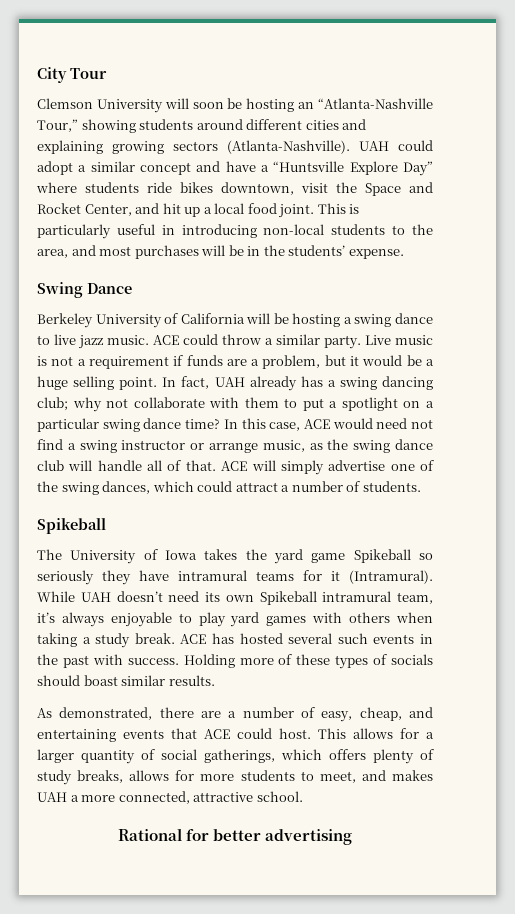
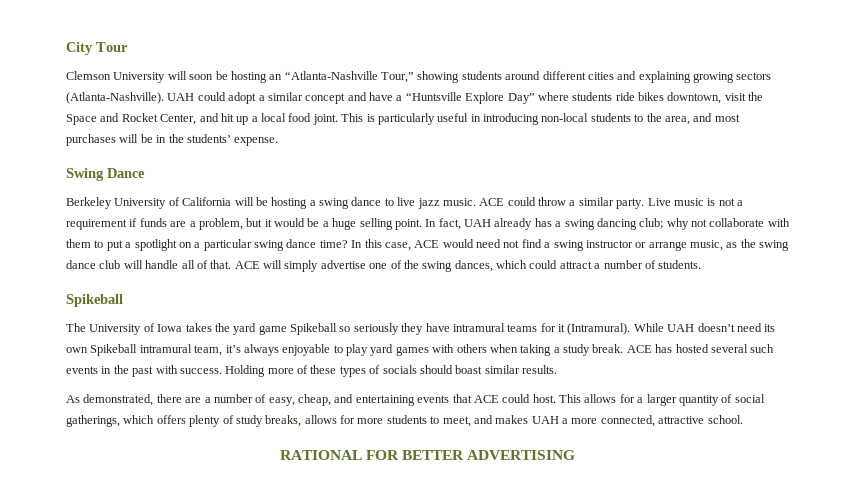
[117,828,353,845] Rational for better advertising -> [279,450,576,460] RATIONAL FOR BETTER ADVERTISING

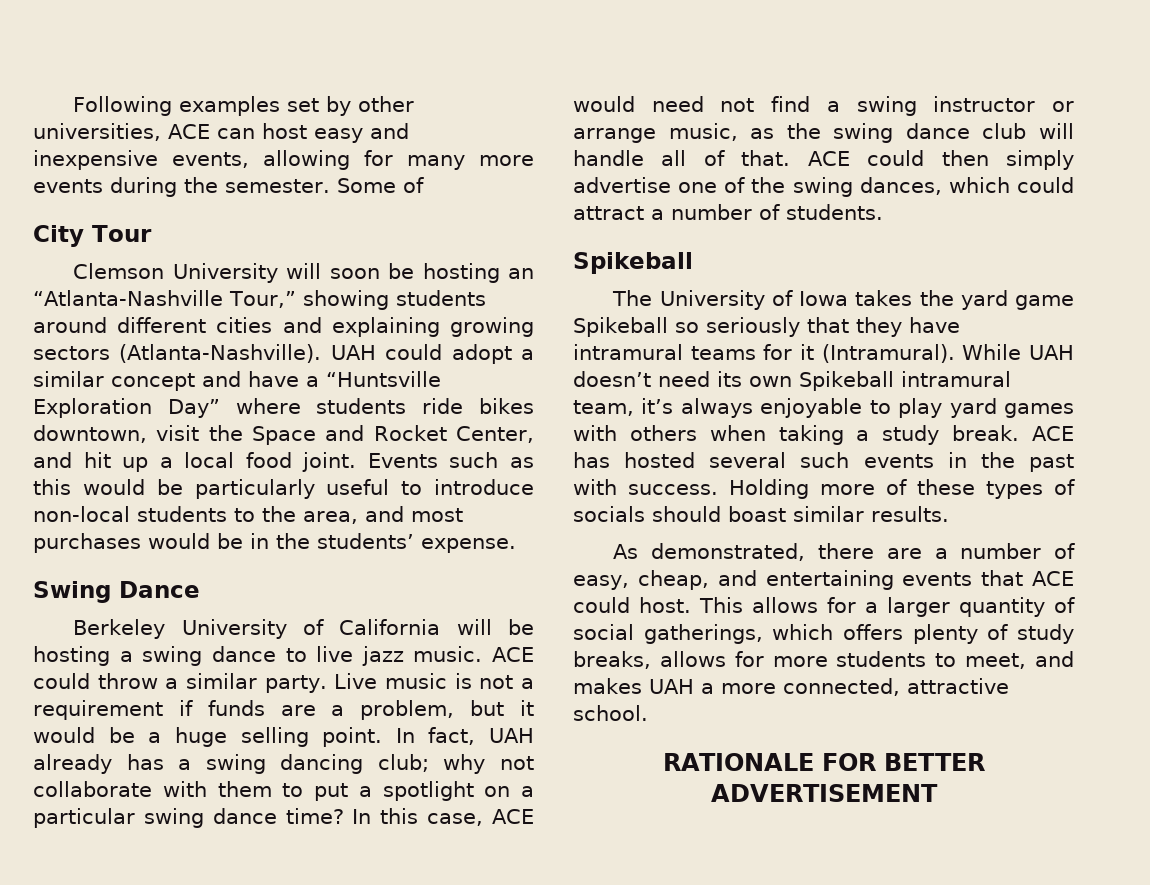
(66, 48) none -> [73,96,415,116] [33,123,409,143] [33,150,534,170] [33,177,424,197] Following examples set by other universities, ACE can host easy and inexpensive events, allowing for many more events during the semester. Some of //
[465,92,505,104] Explore -> [33,398,152,418] Exploration
[341,113,539,125] This is particularly useful in introducing -> [367,452,534,468] [33,479,534,499] Events such as this would be particularly useful to introduce
[119,134,139,143] will -> [148,533,210,549] would
[263,260,282,269] will -> [867,150,989,166] could then
(399, 329) none -> [806,317,849,333] that
[279,450,362,460] RATIONAL -> [662,753,815,771] RATIONALE
[467,450,576,460] ADVERTISING -> [710,784,938,802] ADVERTISEMENT

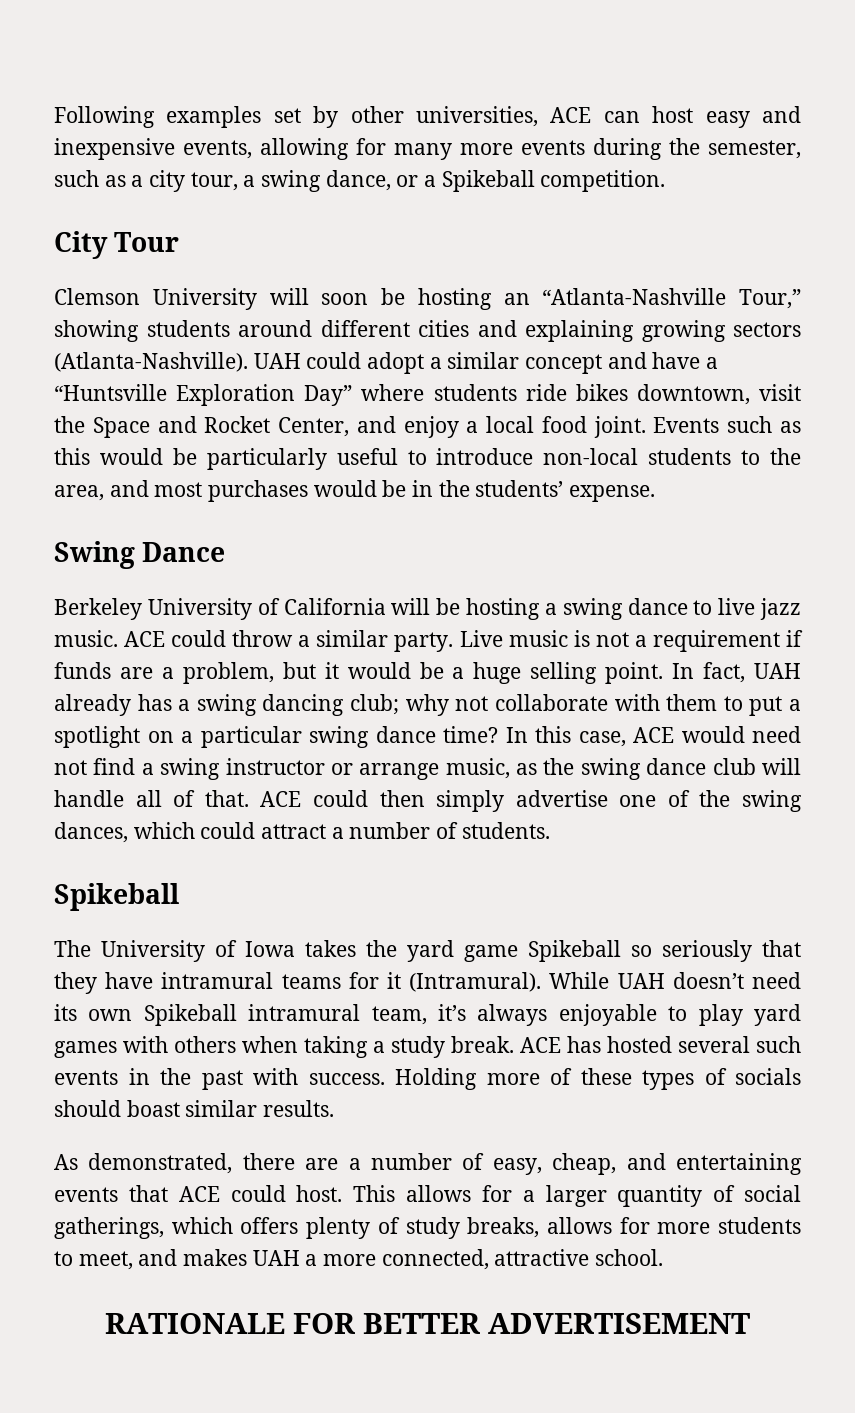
[225,177,424,193] semester. Some of -> [708,140,801,159] [54,170,666,192] semester, such as a city tour, a swing dance, or a Spikeball competition.
[83,452,149,472] hit up -> [403,416,459,438] enjoy

